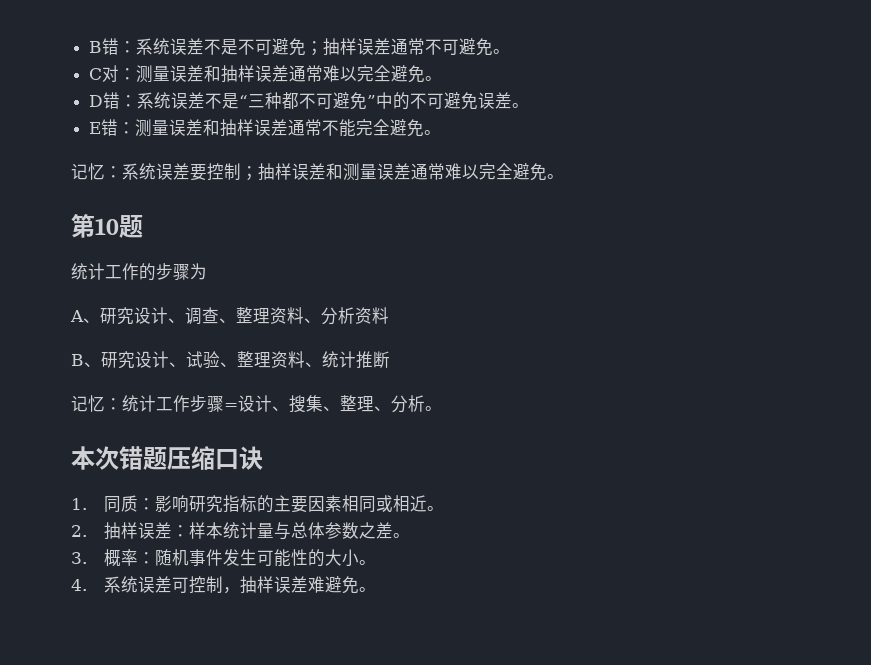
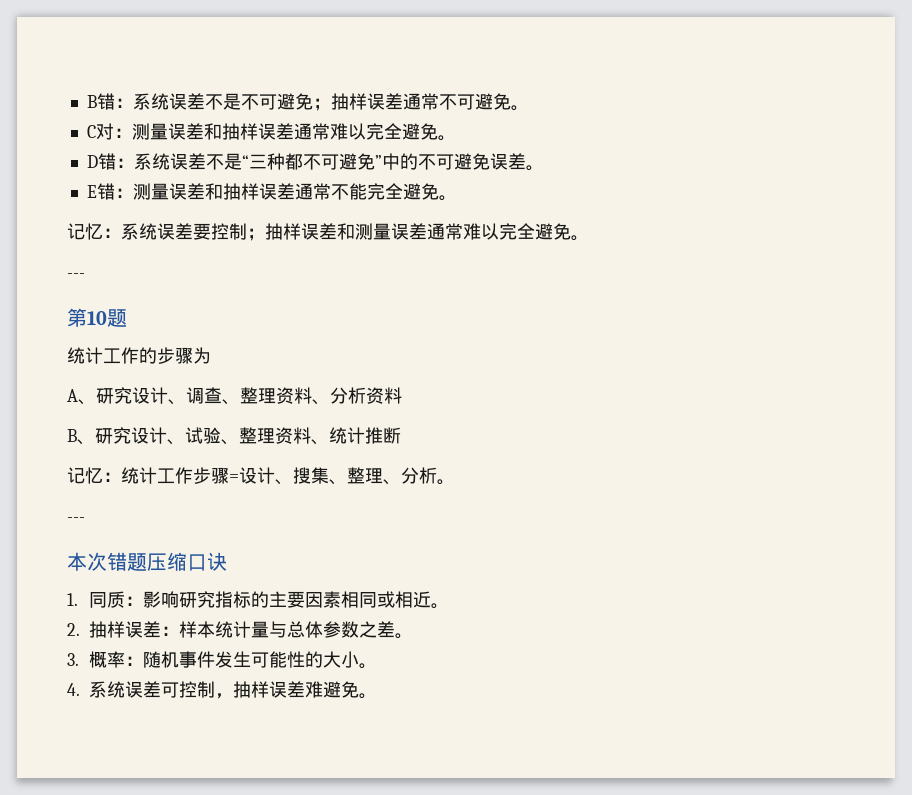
(564, 176) none -> [67,273,85,278] // ---
(442, 408) none -> [67,517,85,522] // ---

